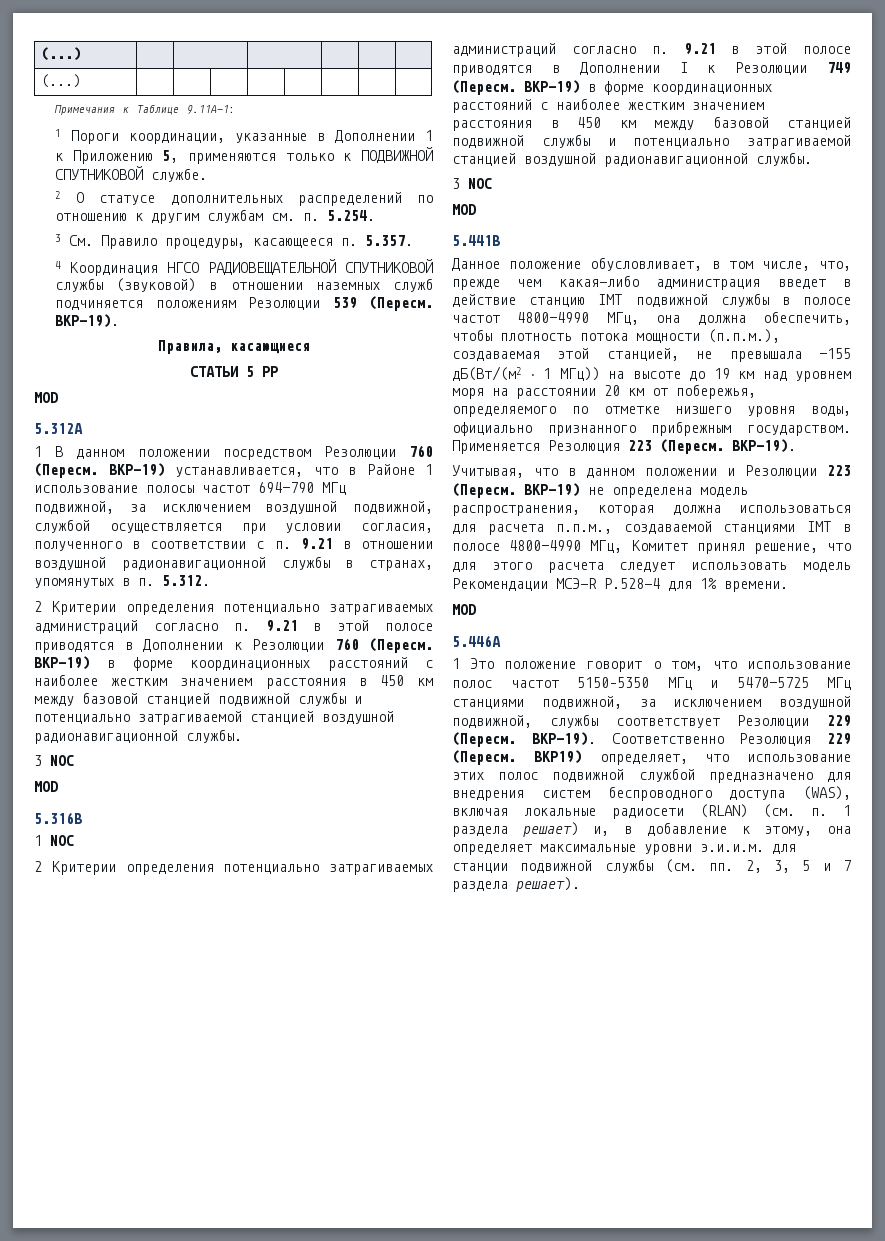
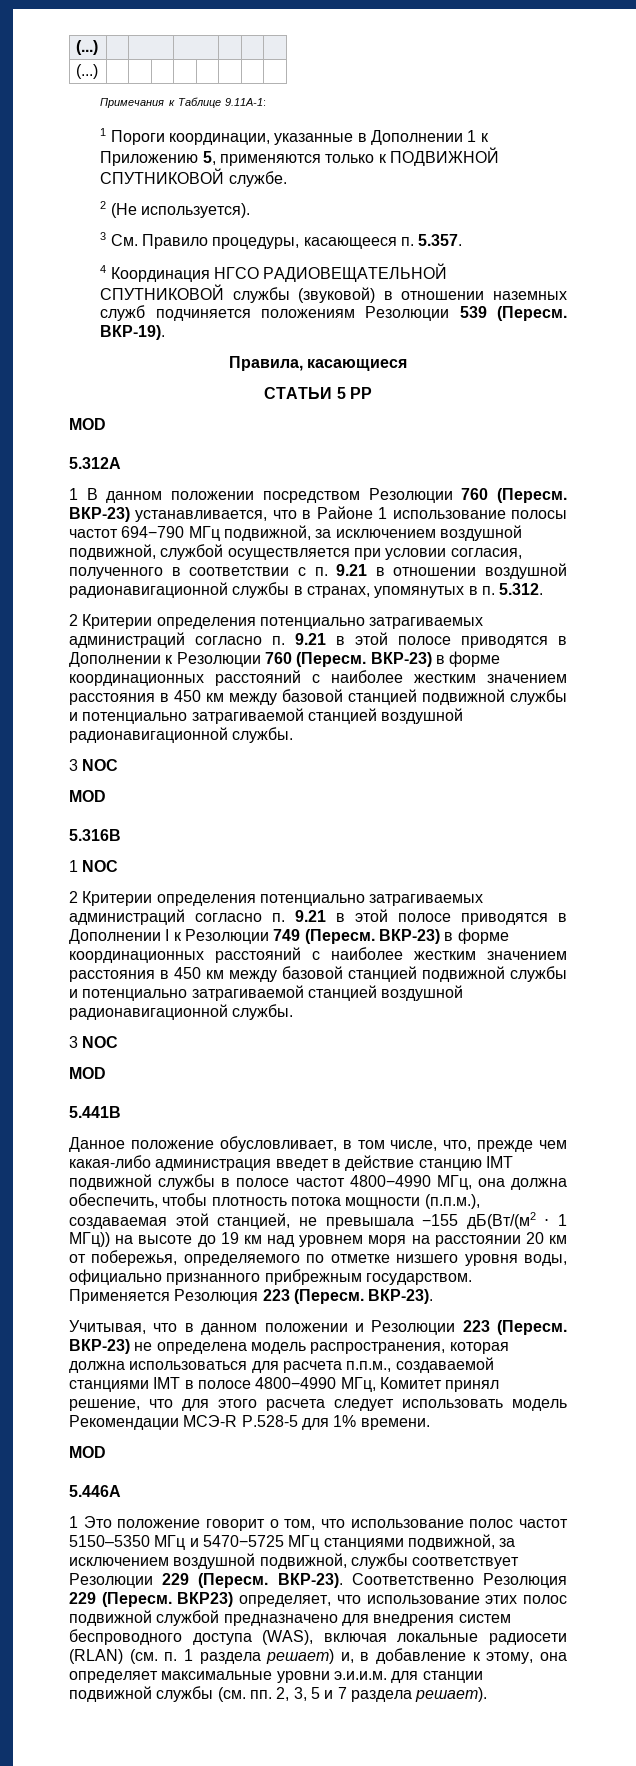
[76,192,433,206] [55,209,376,224] О статусе дополнительных распределений по отношению к другим службам см. п. 5.254. -> [110,203,250,218] (Не используется).
[108,463,165,477] ВКР-19) -> [69,507,130,522] ВКР-23)
[34,656,90,670] ВКР-19) -> [370,652,432,667] ВКР-23)
[524,80,580,94] ВКР-19) -> [378,929,440,944] ВКР-23)
[732,439,796,453] ВКР-19). -> [368,1289,434,1304] ВКР-23).
[524,483,580,497] ВКР-19) -> [69,1339,130,1354] ВКР-23)
[604,578,660,589] P.528-4 -> [241,1415,298,1427] P.528-5
[531,732,596,746] ВКР-19). -> [277,1573,343,1588] ВКР-23).
[533,750,582,764] ВКР19) -> [177,1592,234,1607] ВКР23)

